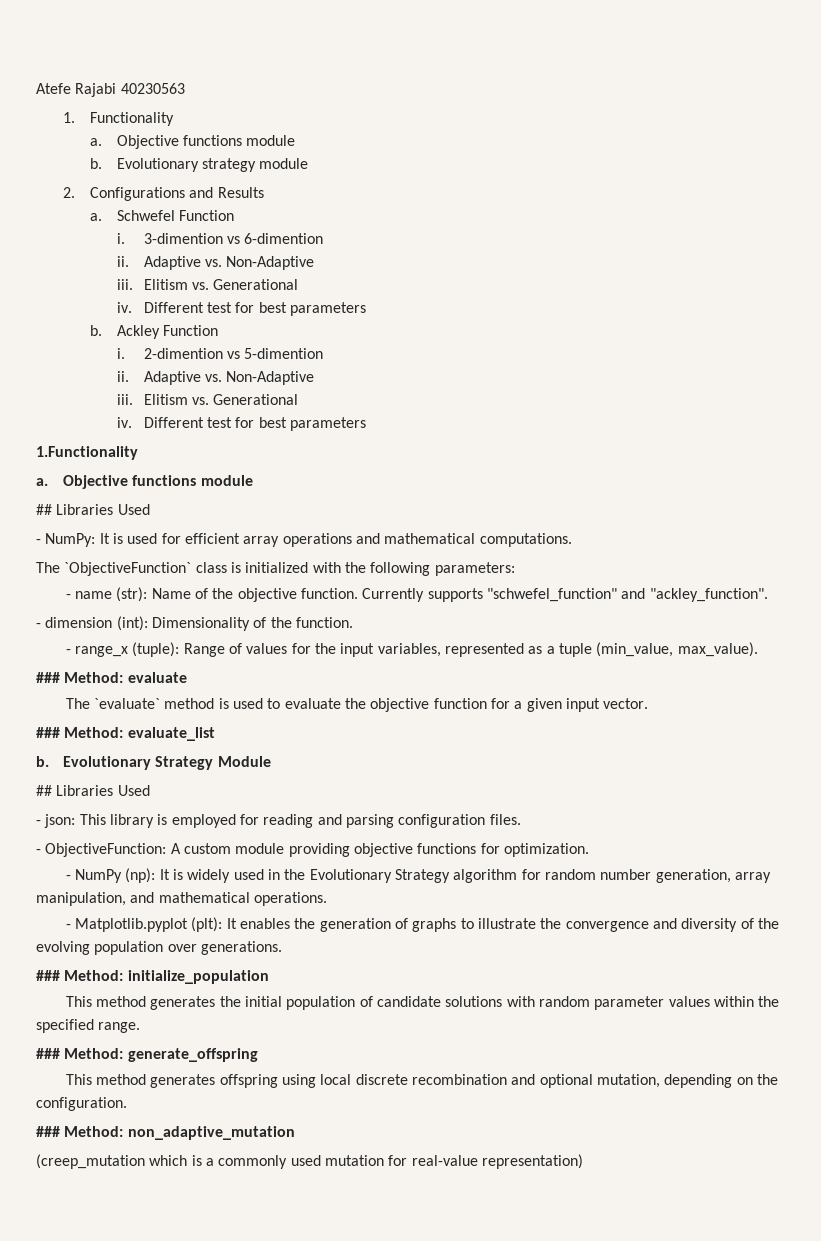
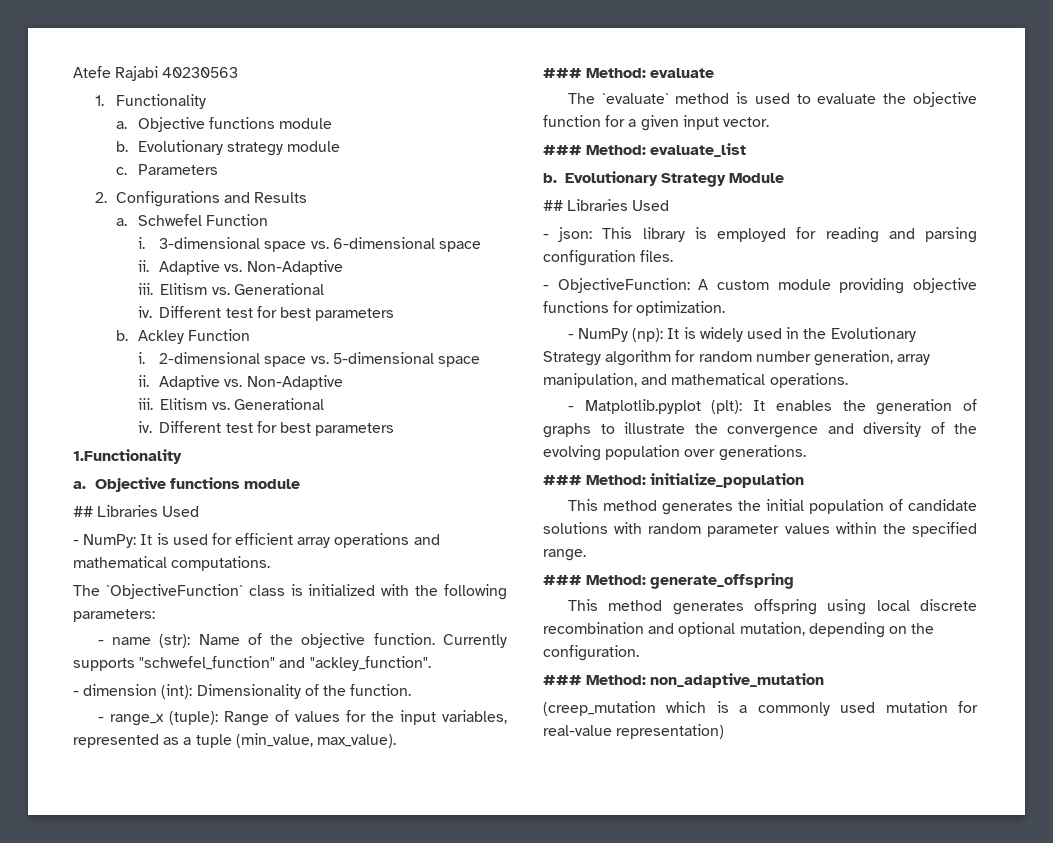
(309, 163) none -> [116,164,218,175] // c. Parameters
[143,233,324,244] 3-dimention vs 6-dimention -> [159,237,481,252] 3-dimensional space vs. 6-dimensional space
[143,348,324,359] 2-dimention vs 5-dimention -> [159,352,480,367] 2-dimensional space vs. 5-dimensional space

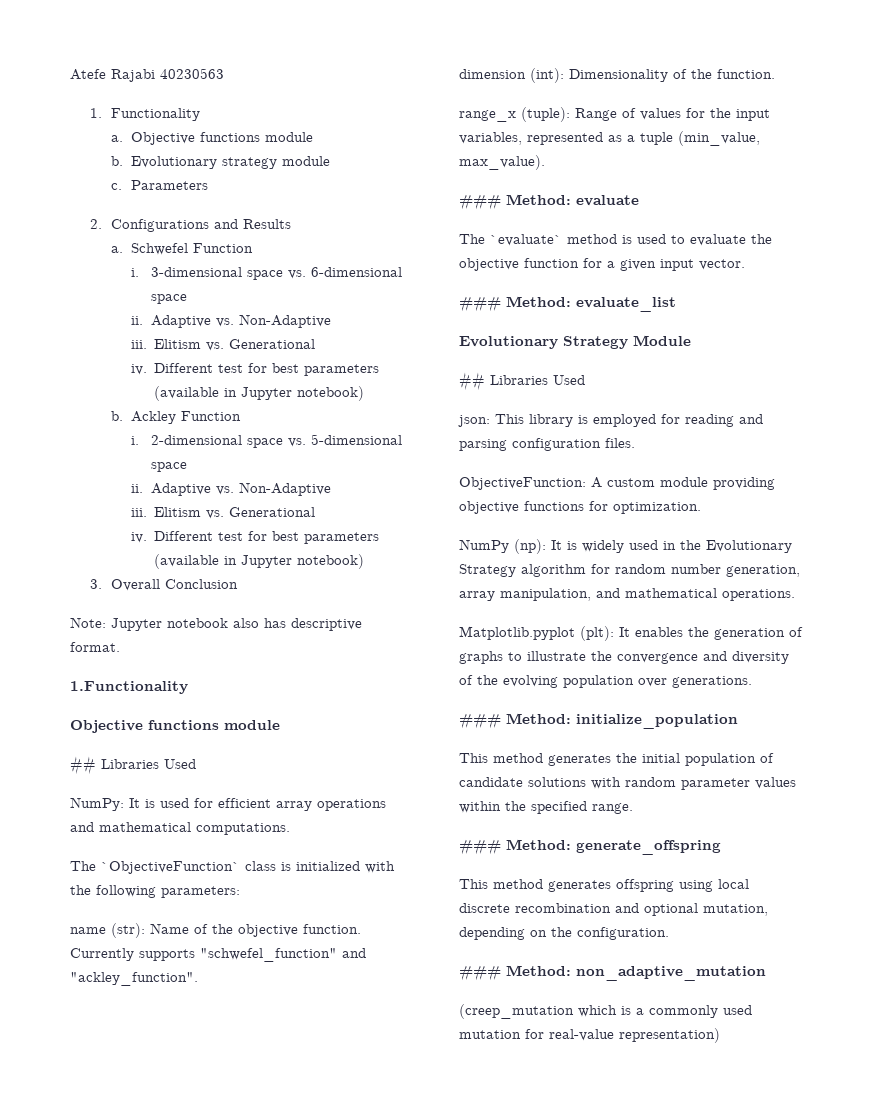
(395, 314) none -> [154,386,365,401] (available in Jupyter notebook)
(395, 429) none -> [154,554,365,569] [90,579,238,591] [70,617,362,631] [70,642,120,652] (available in Jupyter notebook) // 3. Overall Conclusion // Note: Jupyter notebook also has descriptive format.
[73,481,86,489] a. -> (188, 687) none
[73,540,79,545] - -> (196, 764) none
[97,640,104,645] - -> (240, 892) none
[73,691,79,696] - -> (198, 979) none
[97,717,104,722] - -> (775, 74) none
[543,173,557,183] b. -> (676, 304) none
[543,234,549,239] - -> (585, 380) none
[543,285,549,290] - -> (635, 443) none
[567,334,574,339] - -> (701, 508) none
[567,406,574,411] - -> (795, 595) none

